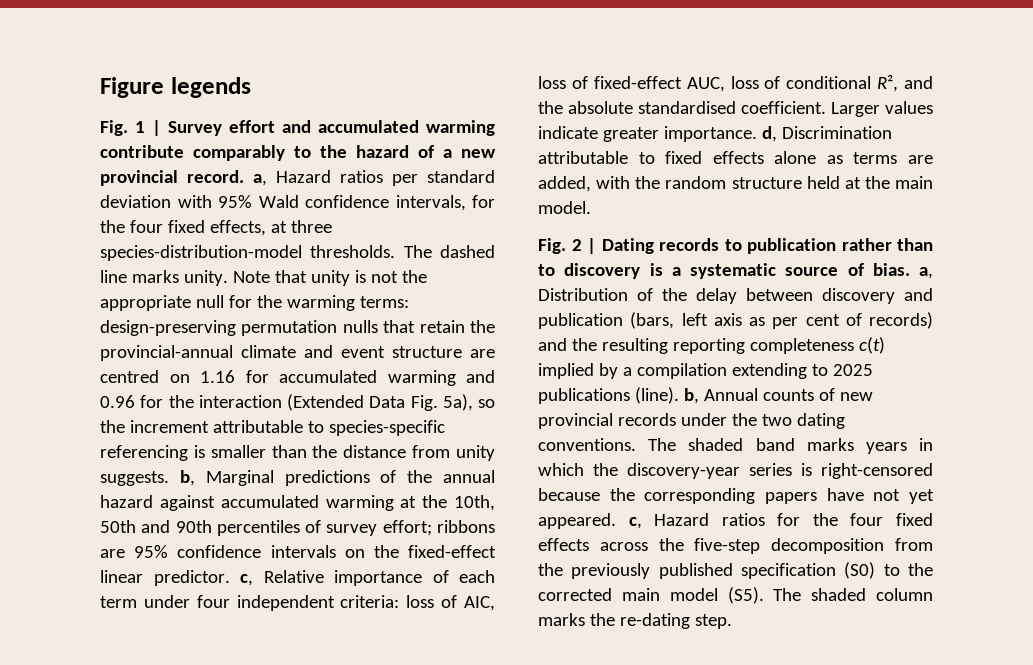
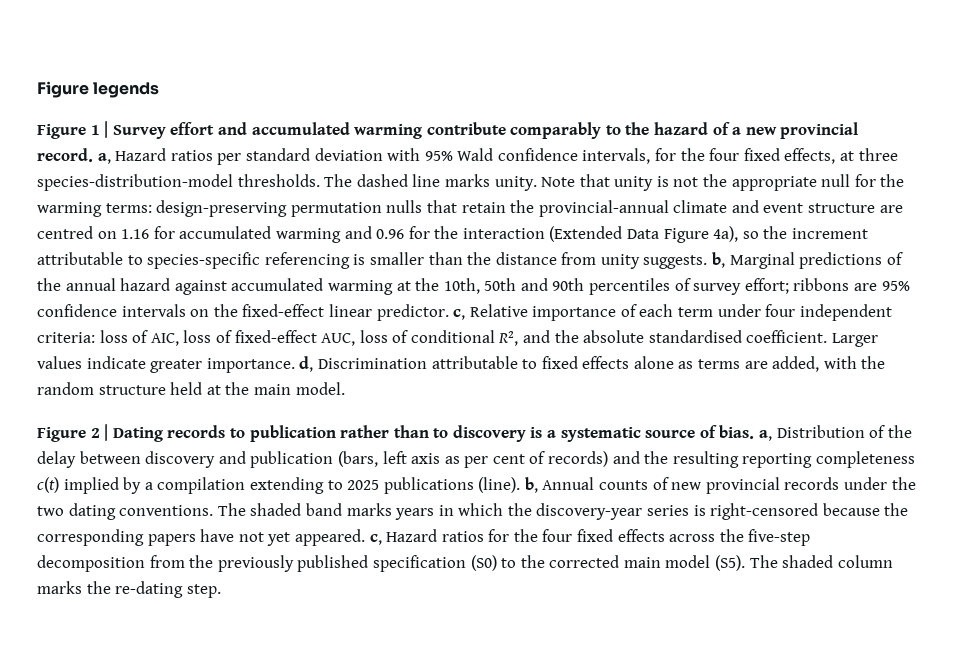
[100,120,128,136] Fig. -> [37,124,86,139] Figure
[410,394,473,411] Fig. 5a), -> [663,226,739,243] Figure 4a),
[538,238,566,254] Fig. -> [37,427,86,442] Figure

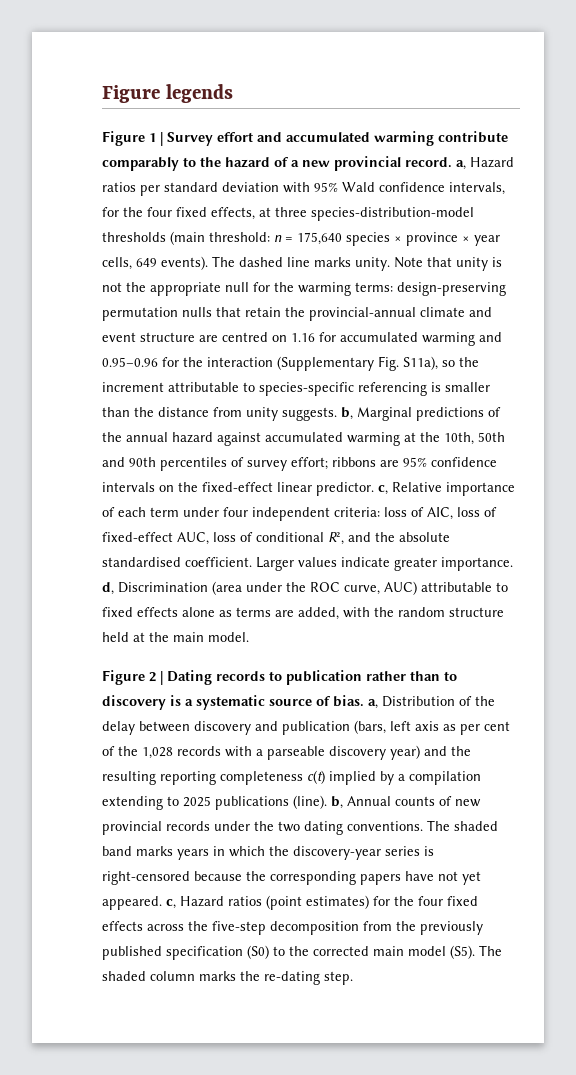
[237,174,320,187] thresholds. -> [102,231,500,246] [102,256,208,270] thresholds (main threshold: n = 175,640 species × province × year cells, 649 events).
[376,229,405,239] 0.96 -> [102,357,158,367] 0.95–0.96
[549,226,739,243] (Extended Data Figure 4a), -> [277,356,438,371] (Supplementary Fig. S11a),
(427, 363) none -> [212,581,417,595] (area under the ROC curve, AUC)
[548,451,609,467] records) -> [118,745,420,760] the 1,028 records with a parseable discovery year)
(484, 536) none -> [266,895,369,910] (point estimates)

